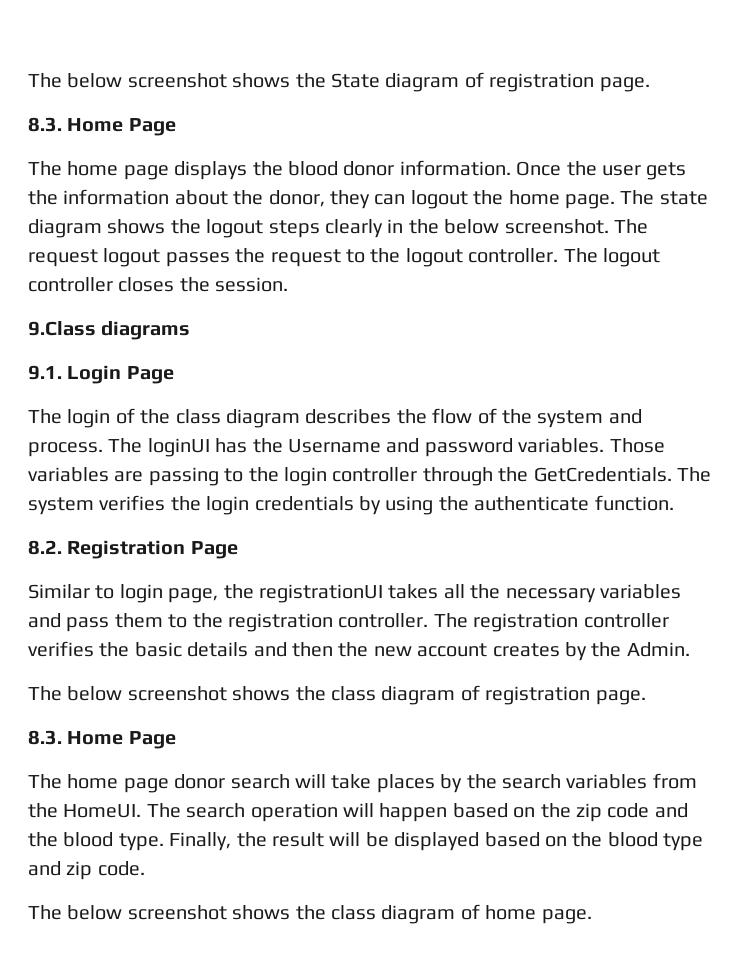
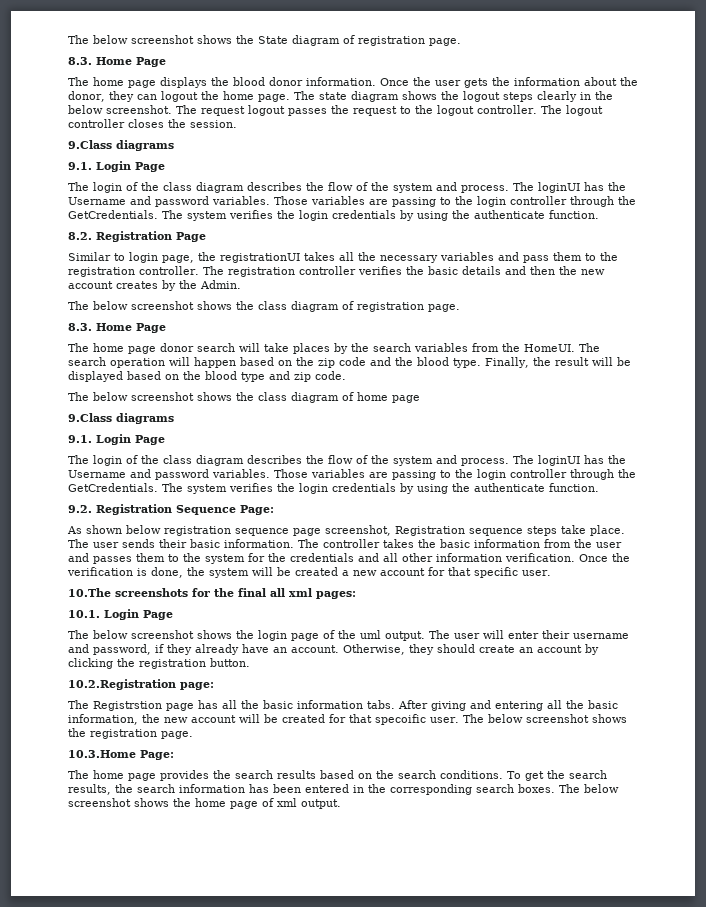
[541,909,592,924] page. -> [392,395,420,403] [68,413,174,424] [68,434,165,445] [68,455,626,466] [68,469,636,480] [68,483,599,494] [68,504,274,515] [67,525,625,536] [68,539,622,548] [68,553,630,564] [67,567,551,578] [68,588,356,599] [68,609,173,620] [68,630,629,641] [68,644,599,655] [68,658,250,669] [68,679,214,690] [68,700,618,711] [68,714,627,725] [68,728,193,739] [68,750,174,760] [68,770,607,781] [68,784,619,795] [68,798,341,809] page // 9.Class diagrams // 9.1. Login Page // The login of the class diagram describes the flow of the system and process. The loginUI has the Username and password variables. Those variables are passing to the login controller through the GetCredentials. The system verifies the login credentials by using the authenticate function. // 9.2. Registration Sequence Page: // As shown below registration sequence page screenshot, Registration sequence steps take place. The user sends their basic information. The controller takes the basic information from the user and passes them to the system for the credentials and all other information verification. Once the verification is done, the system will be created a new account for that specific user. // 10.The screenshots for the final all xml pages: // 10.1. Login Page // The below screenshot shows the login page of the uml output. The user will enter their username and password, if they already have an account. Otherwise, they should create an account by clicking the registration button. // 10.2.Registration page: // The Registrstion page has all the basic information tabs. After giving and entering all the basic information, the new account will be created for that specoific user. The below screenshot shows the registration page. // 10.3.Home Page: // The home page provides the search results based on the search conditions. To get the search results, the search information has been entered in the corresponding search boxes. The below screenshot shows the home page of xml output.

